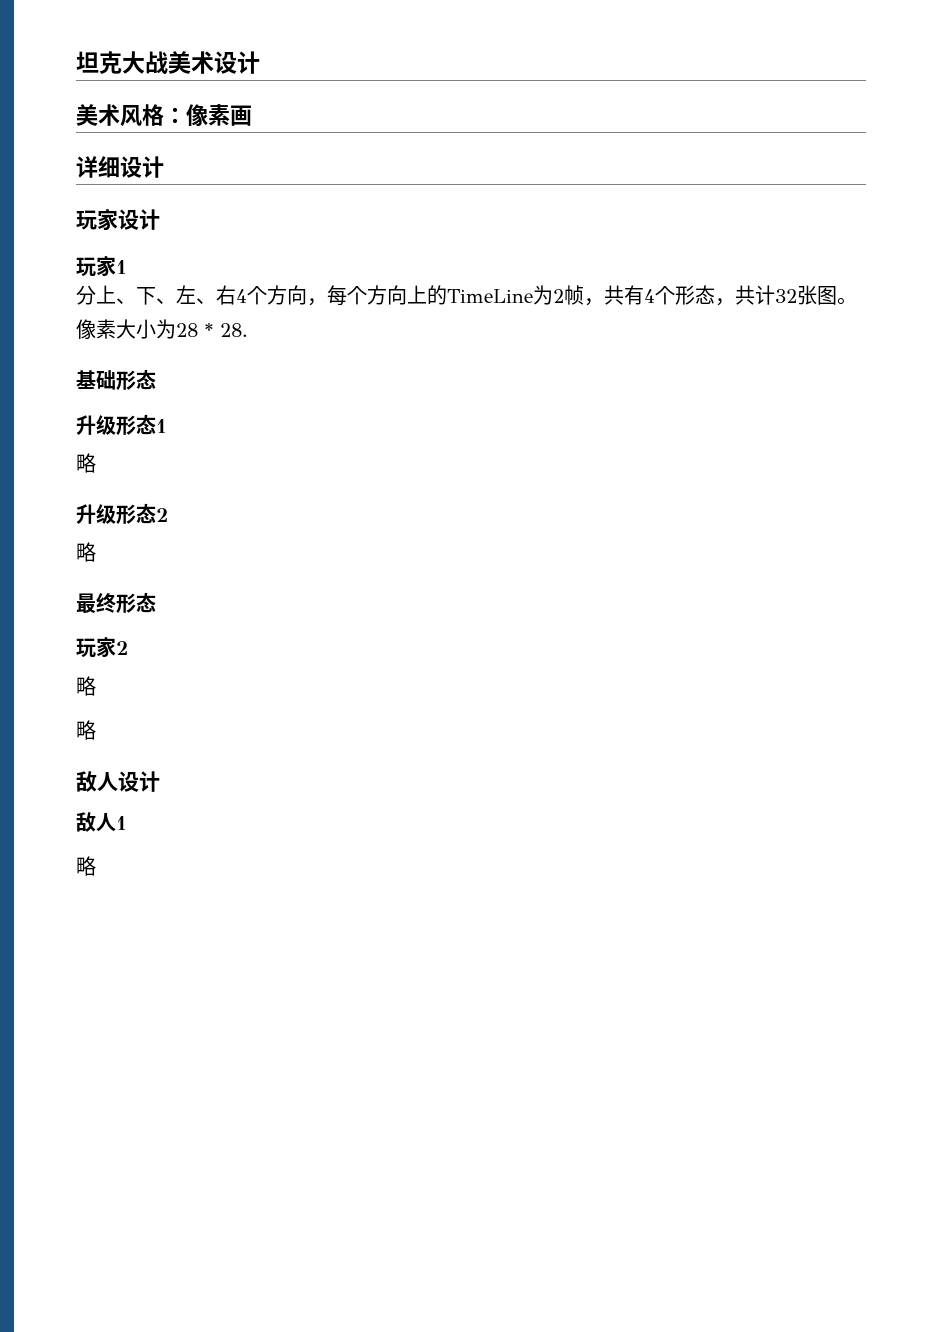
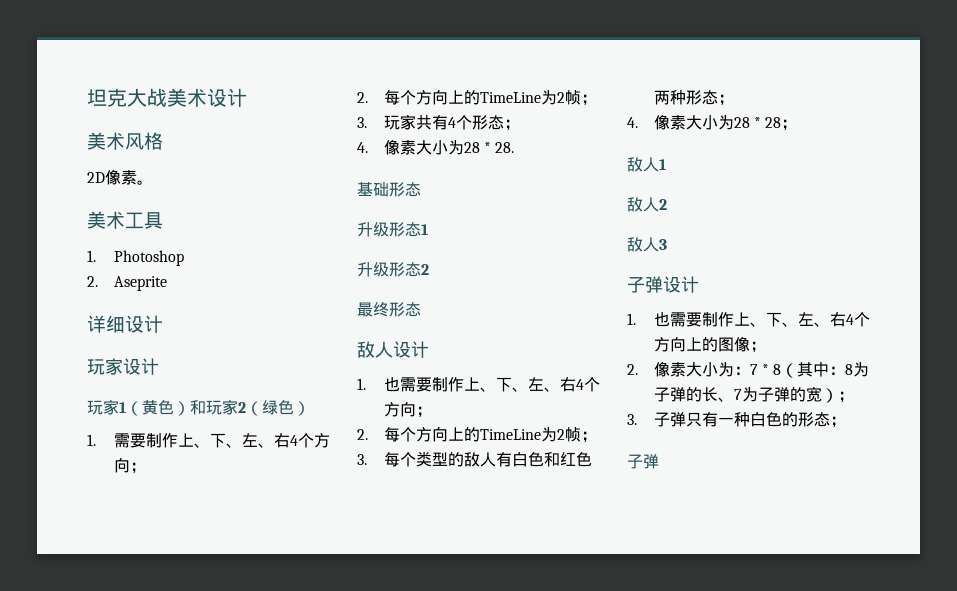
[164,104,252,126] ：像素画 -> [87,170,153,185] [87,211,163,229] [87,250,184,266] [87,276,167,291] // 2D像素。 // 美术工具 // 1. Photoshop // 2. Aseprite
[76,285,604,306] // 分上、下、左、右4个方向，每个方向上的TimeLine为2帧， -> [126,399,310,416] [87,433,330,448] [113,458,146,474] [357,90,597,106] [357,114,416,130] （黄色）和玩家2（绿色） // 1.需要制作上、下、左、右4个方向； // 2.每个方向上的TimeLine为2帧； // 3.玩家
[715,285,857,306] ，共计32张图。 -> [503,119,520,131] [357,142,368,153] ； // 4.
[76,453,96,473] // 略 -> (428, 229) none
[76,542,96,562] // 略 -> (429, 269) none
[76,637,128,658] [76,676,96,696] [76,720,96,740] // 玩家2 // 略 // 略 -> (421, 309) none
[76,812,127,832] [76,856,96,876] 敌人1 // 略 -> [357,377,600,392] [383,402,432,418] [357,427,597,443] [357,451,592,467] [653,90,734,106] [627,115,798,131] [627,157,666,172] [627,197,667,212] [627,237,667,252] [627,276,699,293] [627,312,870,327] [653,337,766,353] [627,362,870,378] [653,386,854,403] [627,412,846,428] [627,454,659,469] 1.也需要制作上、下、左、右4个方向； // 2.每个方向上的TimeLine为2帧； // 3.每个类型的敌人有白色和红色两种形态； // 4.像素大小为28 * 28； // 敌人1 // 敌人2 // 敌人3 // 子弹设计 // 1.也需要制作上、下、左、右4个方向上的图像； // 2.像素大小为：7 * 8（其中：8为子弹的长、7为子弹的宽）； // 3.子弹只有一种白色的形态； // 子弹

